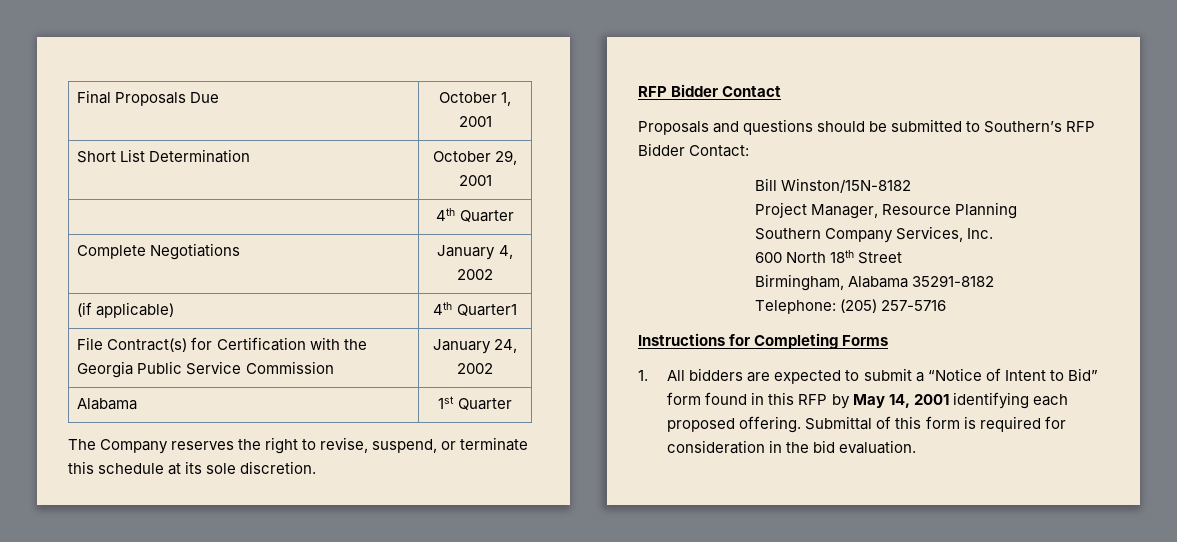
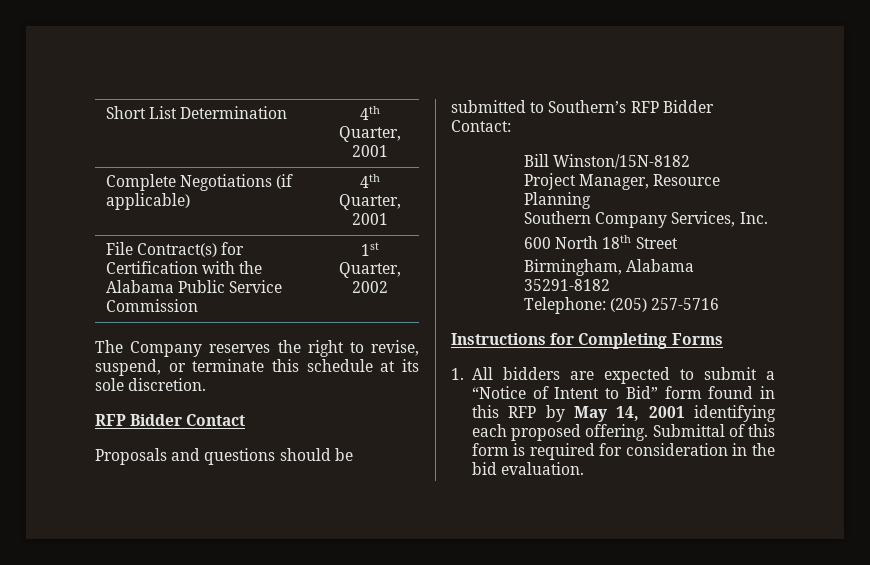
[77,90,220,106] [438,92,512,106] [458,116,492,127] Final Proposals Due | October 1, 2001 // -> (105, 112) none
[432,150,518,165] [458,175,492,186] [436,208,514,222] October 29, 2001 // | 4th Quarter -> [360,106,380,120] [339,126,401,142] [352,145,388,157] 4th Quarter, 2001
[437,245,513,260] [457,269,493,280] | January 4, 2002 // -> (272, 182) none
[456,304,517,316] Quarter1 -> [339,194,401,210] [352,213,388,225] Quarter, 2001
[77,361,134,378] Georgia -> [105,280,174,293] Alabama
[432,339,518,354] [457,363,493,374] [77,398,138,410] [438,396,512,410] January 24, 2002 // Alabama | 1st Quarter -> [361,242,379,256] [339,262,401,278] [352,281,388,293] 1st Quarter, 2002

